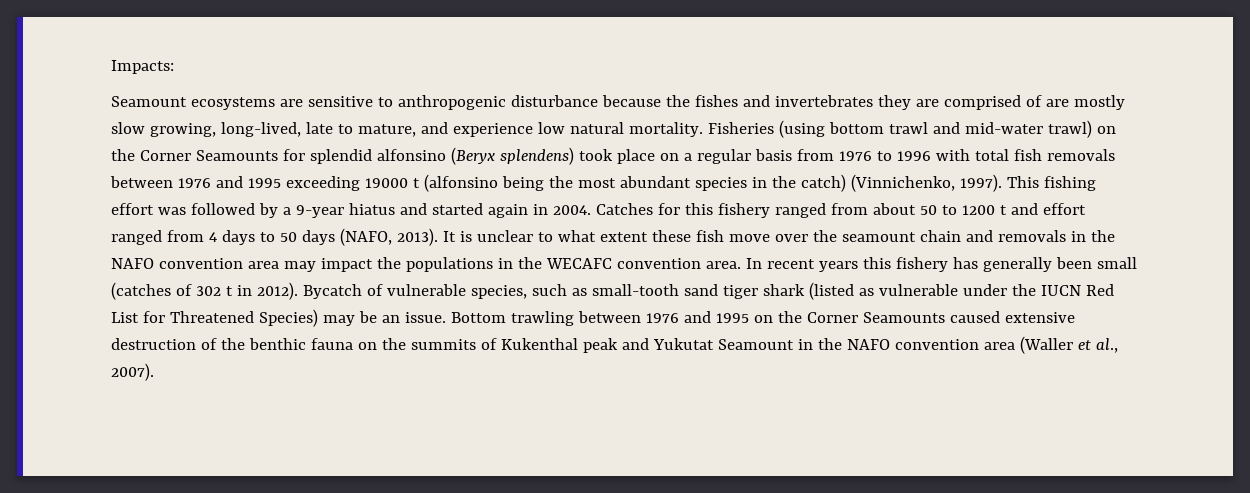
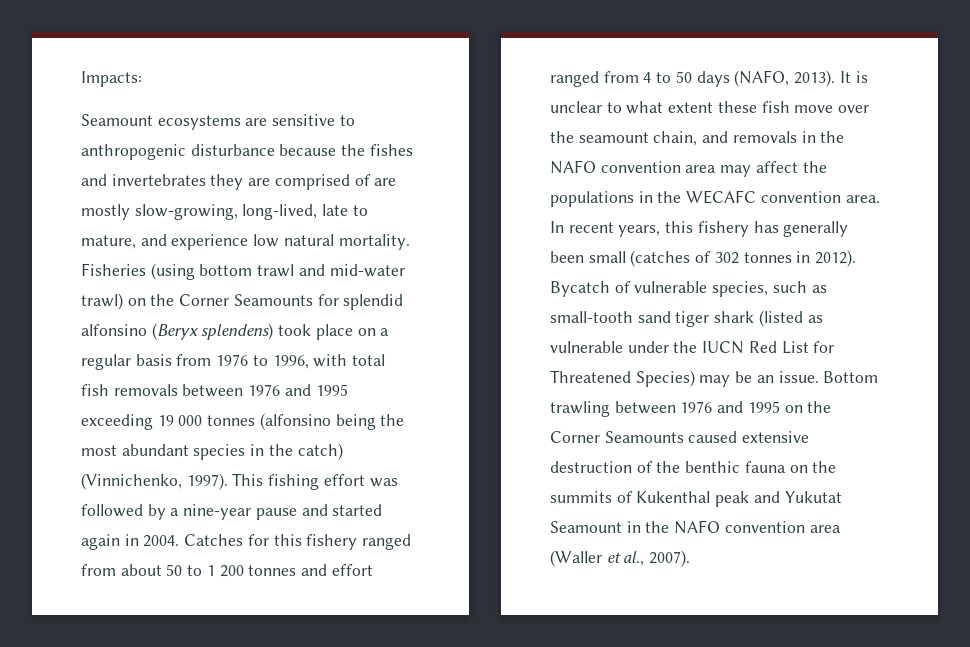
[111,122,216,137] slow growing, -> [134,204,238,220] slow-growing,
[896,151,931,161] 1996 -> [272,355,309,369] 1996,
[364,178,420,188] 19000 t -> [157,415,256,426] 19 000 tonnes
[295,203,395,218] 9-year hiatus -> [183,504,297,520] nine-year pause
[961,205,1007,215] 1200 t -> [206,565,297,577] 1 200 tonnes
[221,230,255,245] days -> (652, 77) none
[919,230,961,242] chain -> [653,131,698,146] chain,
[320,258,373,272] impact -> [755,161,798,173] affect
[818,261,858,272] years -> [618,225,661,237] years,
[225,286,233,296] t -> [743,252,792,263] tonnes

